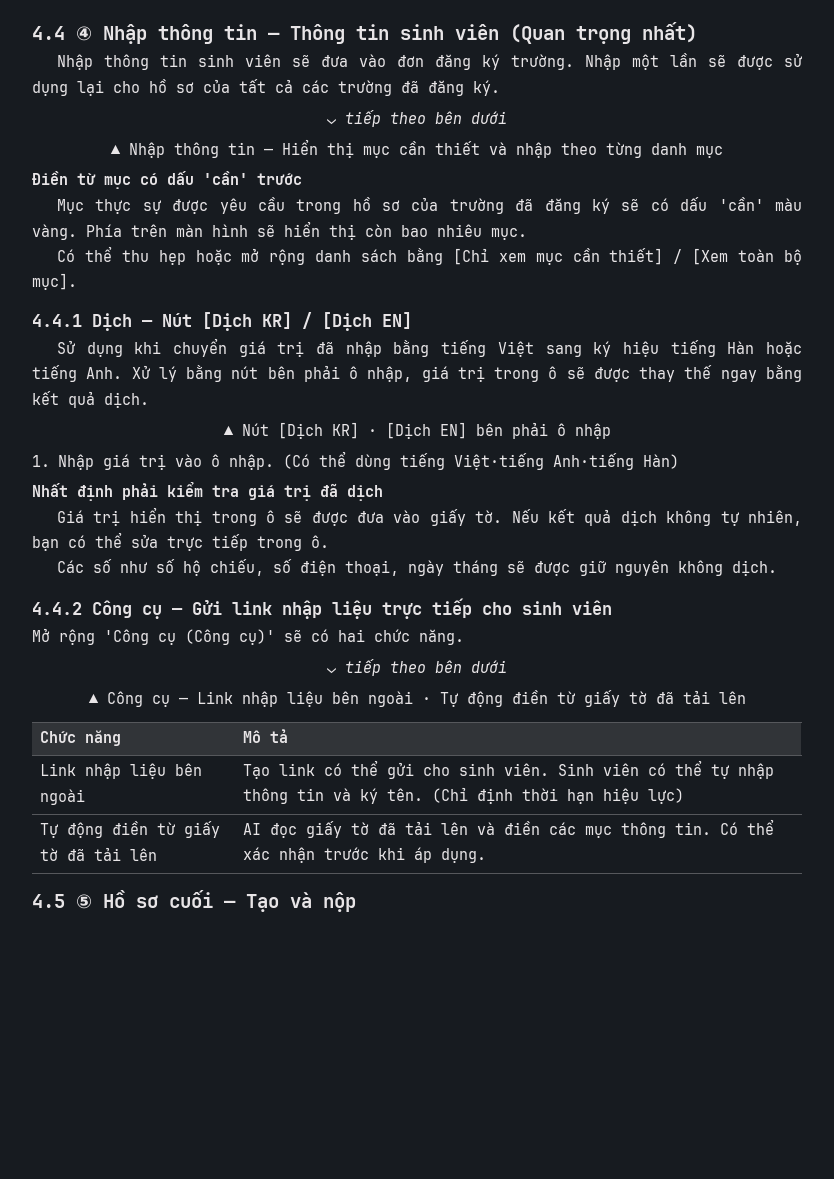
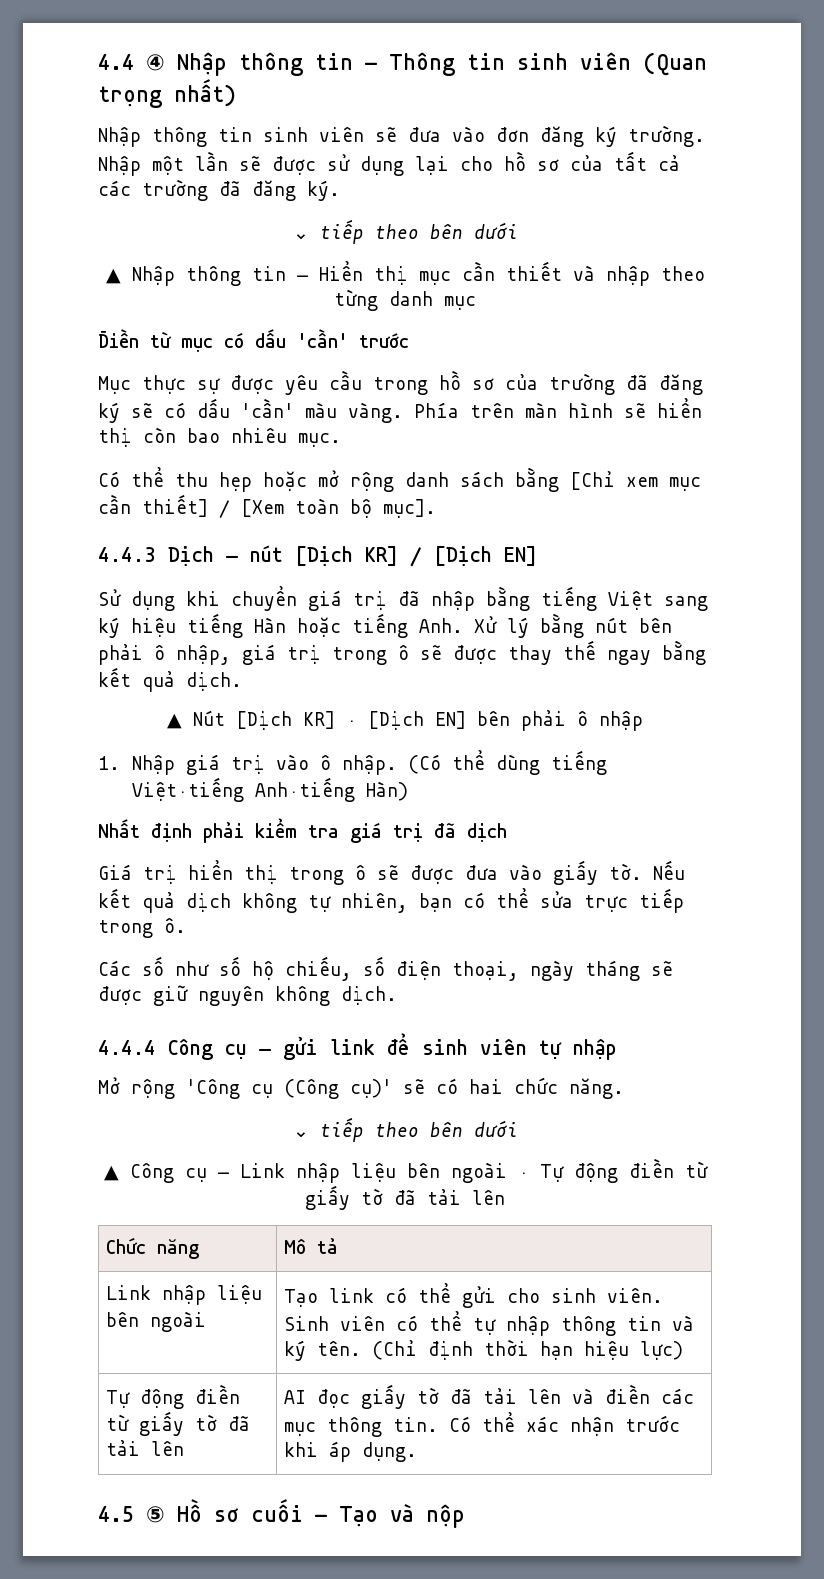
[32,314,82,327] 4.4.1 -> [98,547,156,562] 4.4.3
[162,313,192,327] Nút -> [250,545,283,562] nút
[32,598,612,619] 4.4.2 Công cụ — Gửi link nhập liệu trực tiếp cho sinh viên -> [98,1033,617,1060] 4.4.4 Công cụ — gửi link để sinh viên tự nhập

